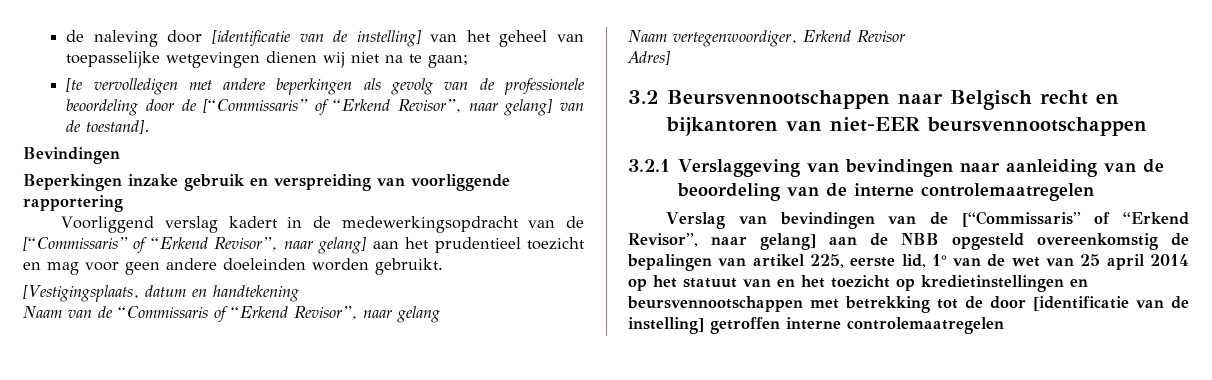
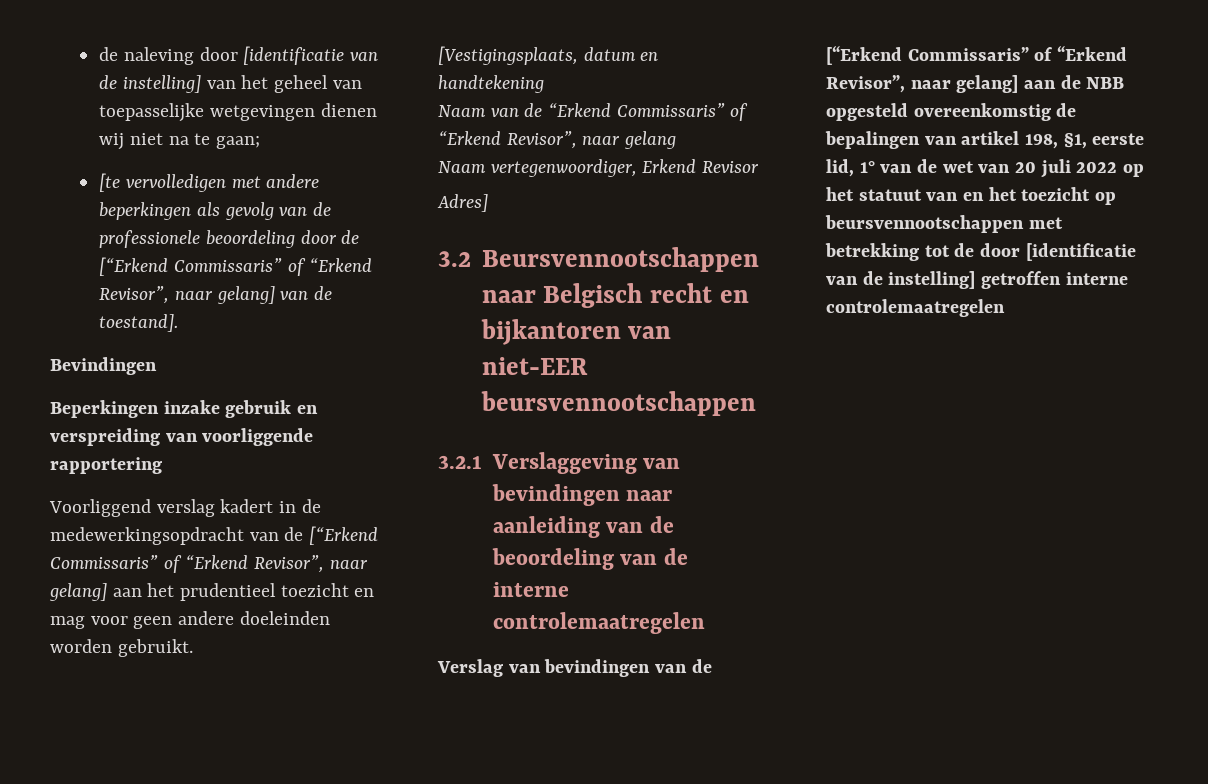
[203,98,309,113] [“Commissaris” -> [99,257,283,276] [“Erkend Commissaris”
[23,236,128,251] [“Commissaris” -> [309,526,379,545] [50,555,158,569] [“Erkend Commissaris”
[118,306,208,318] “Commissaris -> [548,103,725,117] “Erkend Commissaris”
[961,211,1081,227] [“Commissaris” -> [826,46,1029,65] [“Erkend Commissaris”
[809,254,844,268] 225, -> [1025,133,1087,149] 198, §1,
[1080,254,1189,270] 25 april 2014 -> [1015,159,1118,178] 20 juli 2022
[921,275,1088,292] kredietinstellingen en -> (1117, 198) none

